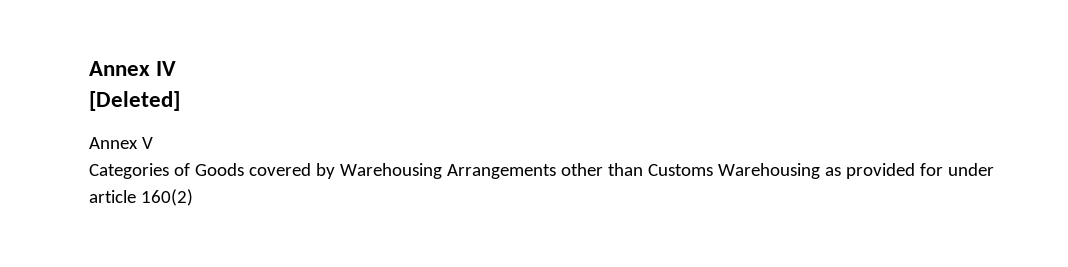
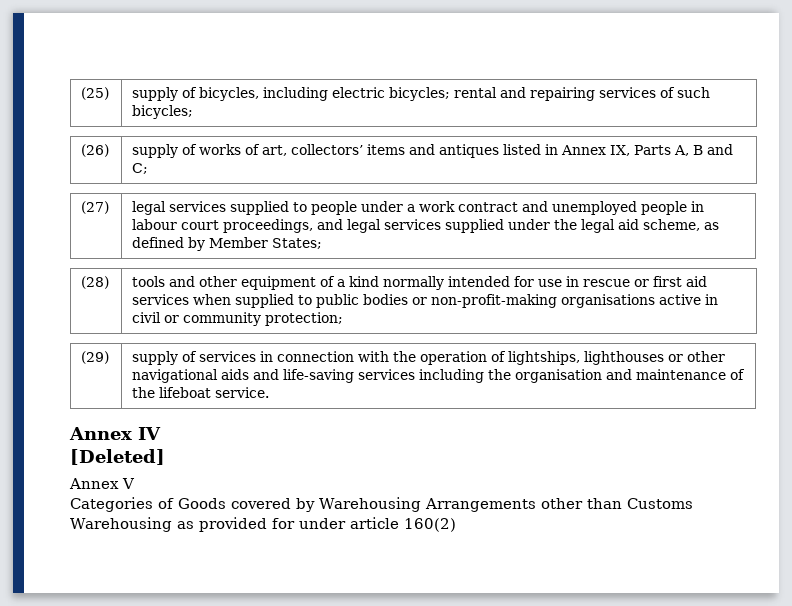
(89, 68) none -> [81,87,110,100] [132,87,711,101] [132,105,194,119] [81,144,110,157] [132,144,734,158] [132,163,149,174] [81,201,110,214] [132,201,705,215] [132,219,720,233] [132,237,323,251] [81,276,110,289] [132,276,708,290] [132,294,719,308] [132,312,344,326] [81,351,110,364] [132,351,726,365] [132,369,746,383] [132,387,270,398] (25) | supply of bicycles, including electric bicycles; rental and repairing services of such bicycles; // (26) | supply of works of art, collectors’ items and antiques listed in Annex IX, Parts A, B and C; // (27) | legal services supplied to people under a work contract and unemployed people in labour court proceedings, and legal services supplied under the legal aid scheme, as defined by Member States; // (28) | tools and other equipment of a kind normally intended for use in rescue or first aid services when supplied to public bodies or non-profit-making organisations active in civil or community protection; // (29) | supply of services in connection with the operation of lightships, lighthouses or other navigational aids and life-saving services including the organisation and maintenance of the lifeboat service. //

